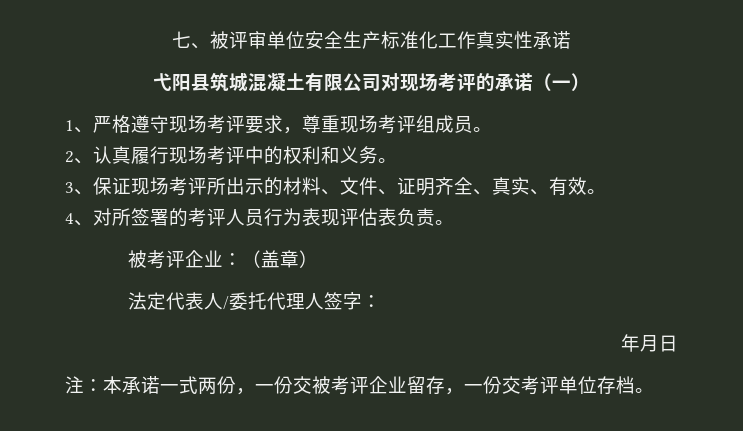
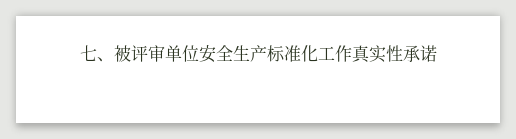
[153,72,590,92] [65,115,492,134] [65,146,397,165] [65,177,606,196] [65,208,454,227] [127,250,318,269] [127,292,381,310] [621,334,678,352] [65,376,654,395] // 弋阳县筑城混凝土有限公司对现场考评的承诺（一） // 1、严格遵守现场考评要求，尊重现场考评组成员。 // 2、认真履行现场考评中的权利和义务。 // 3、保证现场考评所出示的材料、文件、证明齐全、真实、有效。 // 4、对所签署的考评人员行为表现评估表负责。 // 被考评企业：（盖章） // 法定代表人/委托代理人签字： // 年月日 // 注：本承诺一式两份，一份交被考评企业留存，一份交考评单位存档。 -> (437, 53) none

